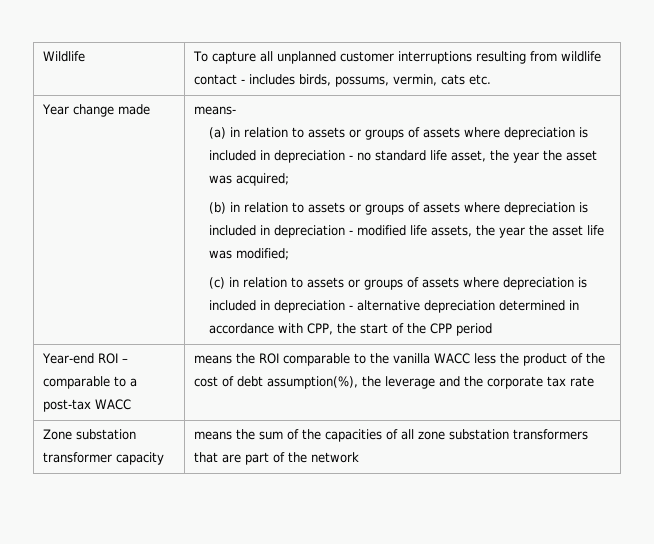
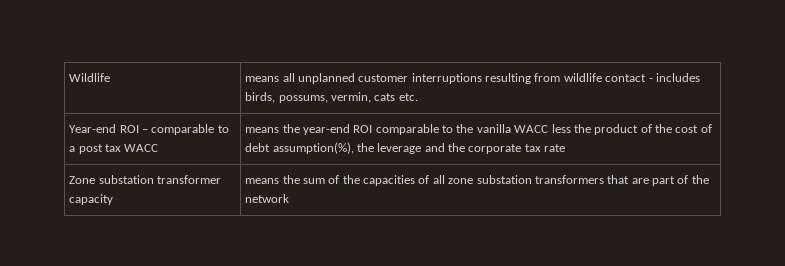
[192,51,256,64] To capture -> [245,76,280,82] means
[41,104,150,117] [193,106,236,115] [209,127,589,140] [209,150,598,163] [209,173,290,186] [209,202,589,215] [209,225,605,238] [209,248,290,260] [209,277,588,290] [209,300,580,313] [209,323,493,336] // Year change made | means- // (a) in relation to assets or groups of assets where depreciation is included in depreciation - no standard life asset, the year the asset was acquired; // (b) in relation to assets or groups of assets where depreciation is included in depreciation - modified life assets, the year the asset life was modified; // (c) in relation to assets or groups of assets where depreciation is included in depreciation - alternative depreciation determined in accordance with CPP, the start of the CPP period -> (418, 97) none
[42,399,91,412] post-tax -> [78,144,121,154] post tax
(255, 358) none -> [302,124,350,135] year-end

